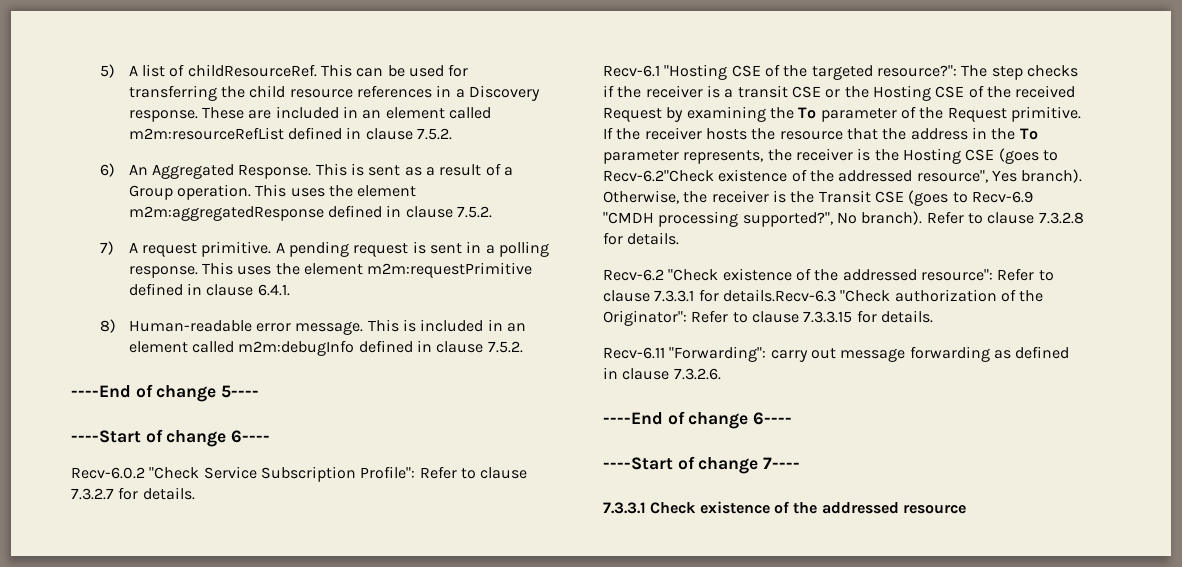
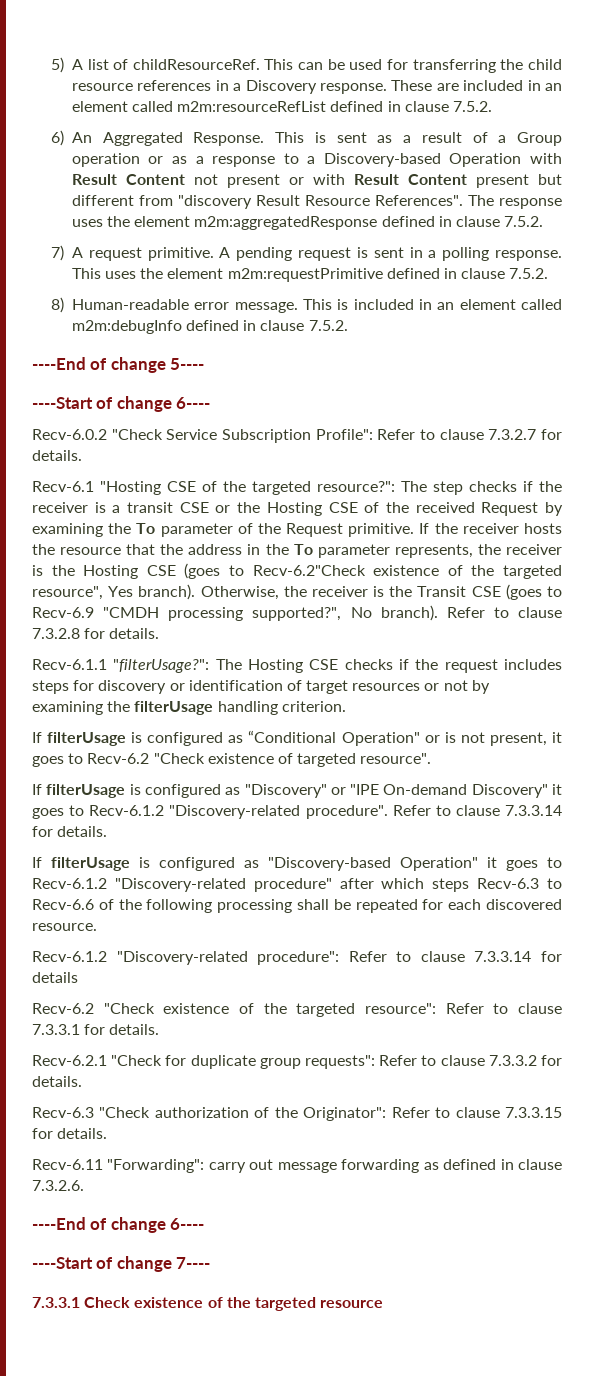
[177,184,287,200] operation. This -> [71,153,562,167] [71,174,562,188] [71,195,562,209] operation or as a response to a Discovery-based Operation with Result Content not present or with Result Content present but different from "discovery Result Resource References". The response
[257,284,290,296] 6.4.1. -> [509,268,549,279] 7.5.2.
[838,170,913,182] addressed -> [503,565,562,579] targeted
(680, 238) none -> [32,659,562,673] [32,680,490,694] [32,701,346,715] [32,730,563,746] [32,753,432,767] [32,784,562,798] [32,805,562,819] [32,826,108,837] [32,857,562,871] [32,878,562,892] [32,899,562,913] [32,923,97,931] [32,951,562,965] [32,972,78,983] // Recv-6.1.1 "filterUsage?": The Hosting CSE checks if the request includes steps for discovery or identification of target resources or not by examining the filterUsage handling criterion. // If filterUsage is configured as “Conditional Operation" or is not present, it goes to Recv-6.2 "Check existence of targeted resource". // If filterUsage is configured as "Discovery" or "IPE On-demand Discovery" it goes to Recv-6.1.2 "Discovery-related procedure". Refer to clause 7.3.3.14 for details. // If filterUsage is configured as "Discovery-based Operation" it goes to Recv-6.1.2 "Discovery-related procedure" after which steps Recv-6.3 to Recv-6.6 of the following processing shall be repeated for each discovered resource. // Recv-6.1.2 "Discovery-related procedure": Refer to clause 7.3.3.14 for details
[842,269,917,281] addressed -> [296,1003,356,1017] targeted
[722,289,836,302] details.Recv-6.3 -> [109,1024,160,1035] [32,1055,562,1069] [32,1076,82,1087] [32,1107,94,1118] details. // Recv-6.2.1 "Check for duplicate group requests": Refer to clause 7.3.3.2 for details. // Recv-6.3
[821,502,899,514] addressed -> [254,1297,316,1311] targeted

